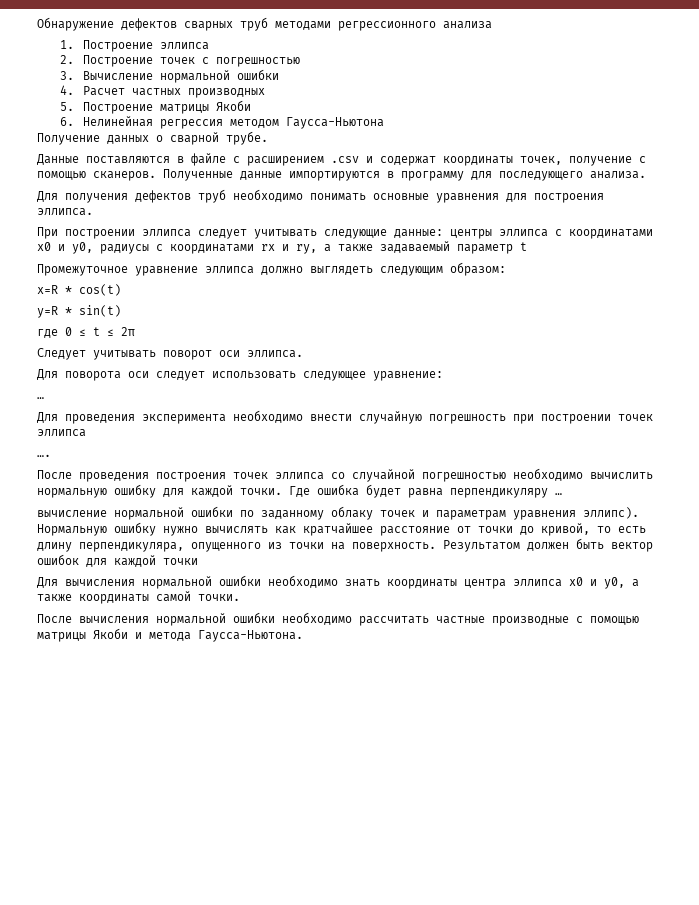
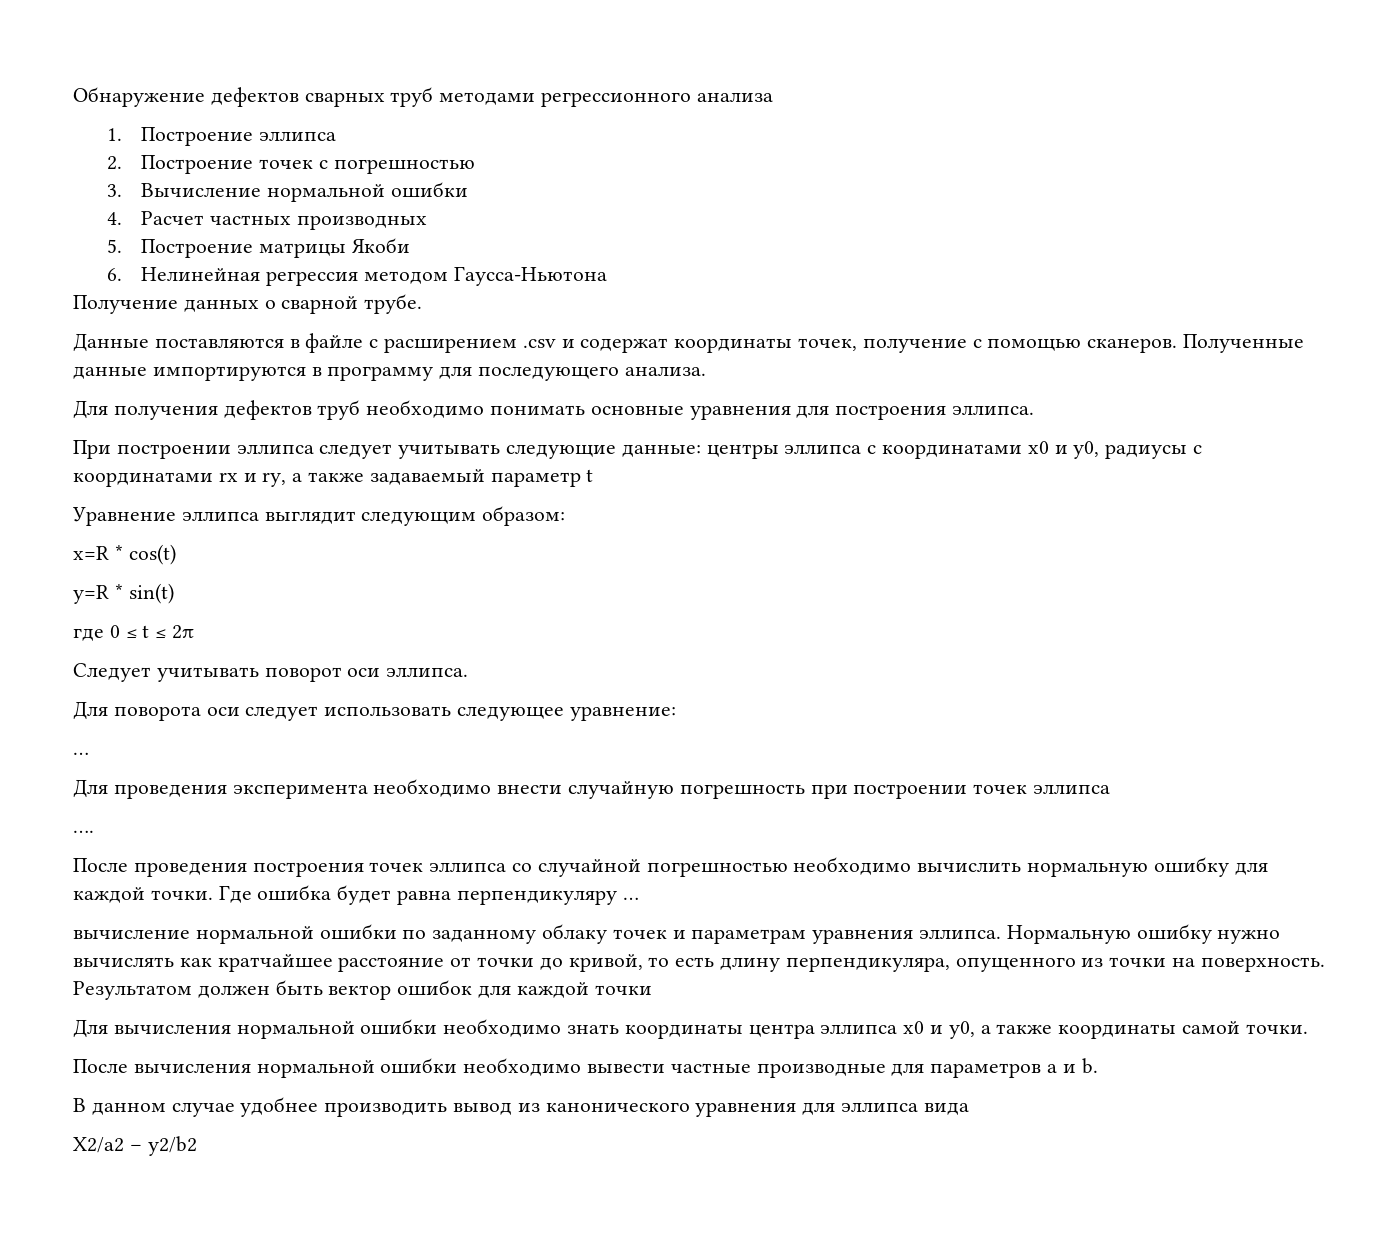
[37,264,373,276] Промежуточное уравнение эллипса должно выглядеть -> [72,507,356,526] Уравнение эллипса выглядит
[583,507,639,519] эллипс). -> [919,929,1002,939] эллипса.
[359,616,429,626] рассчитать -> [587,1063,666,1073] вывести
[576,616,639,625] [37,628,303,642] с помощью матрицы Якоби и метода Гаусса-Ньютона. -> [891,1058,1098,1078] [73,1097,969,1117] [73,1136,197,1156] для параметров a и b. // В данном случае удобнее производить вывод из канонического уравнения для эллипса вида // X2/a2 – y2/b2

